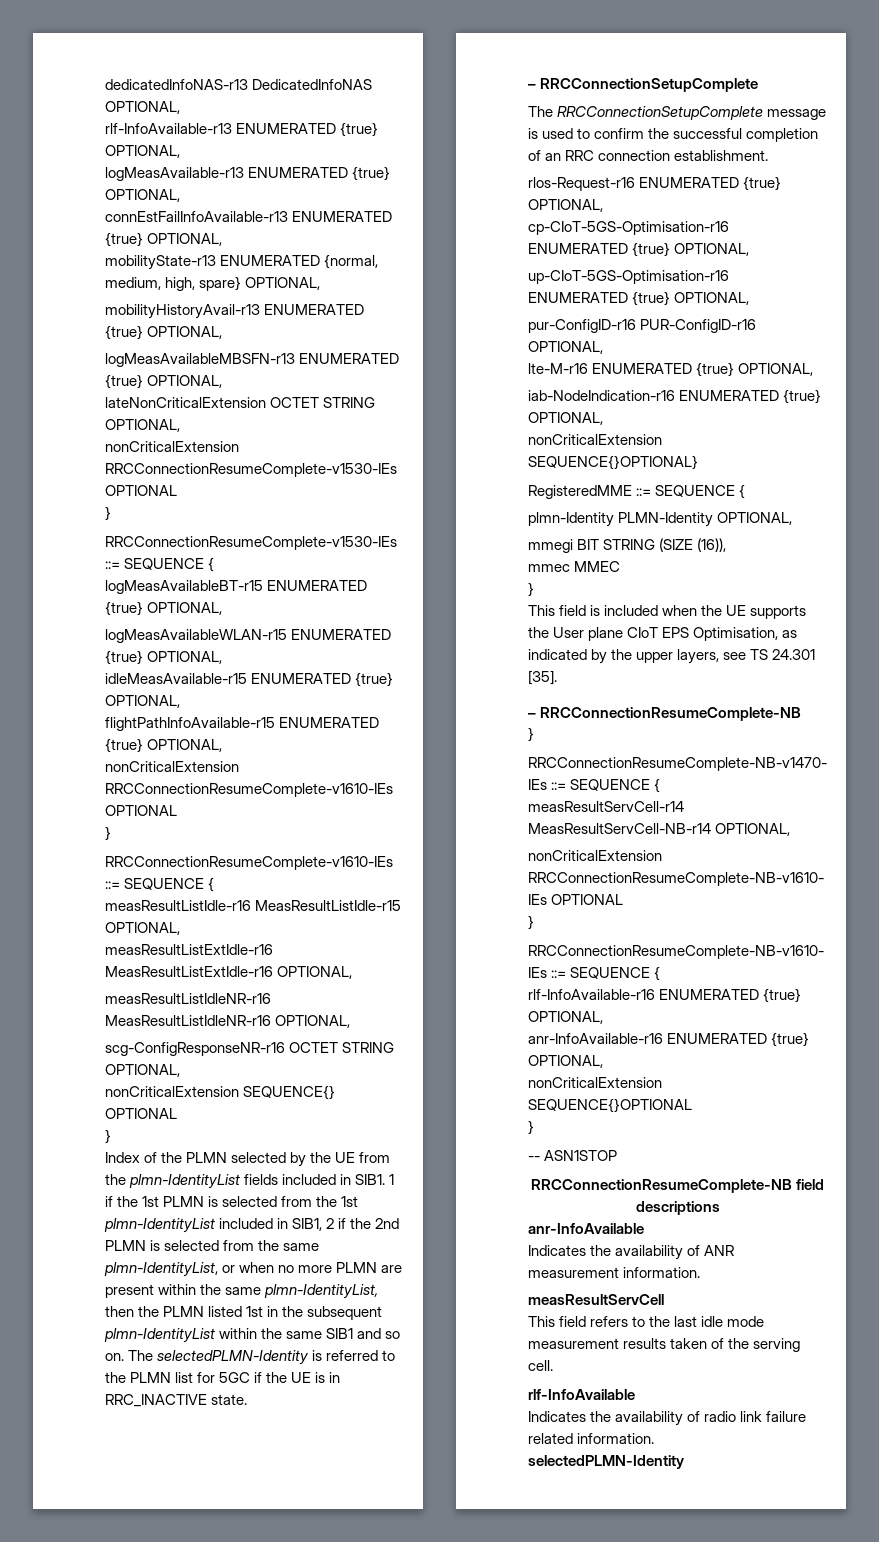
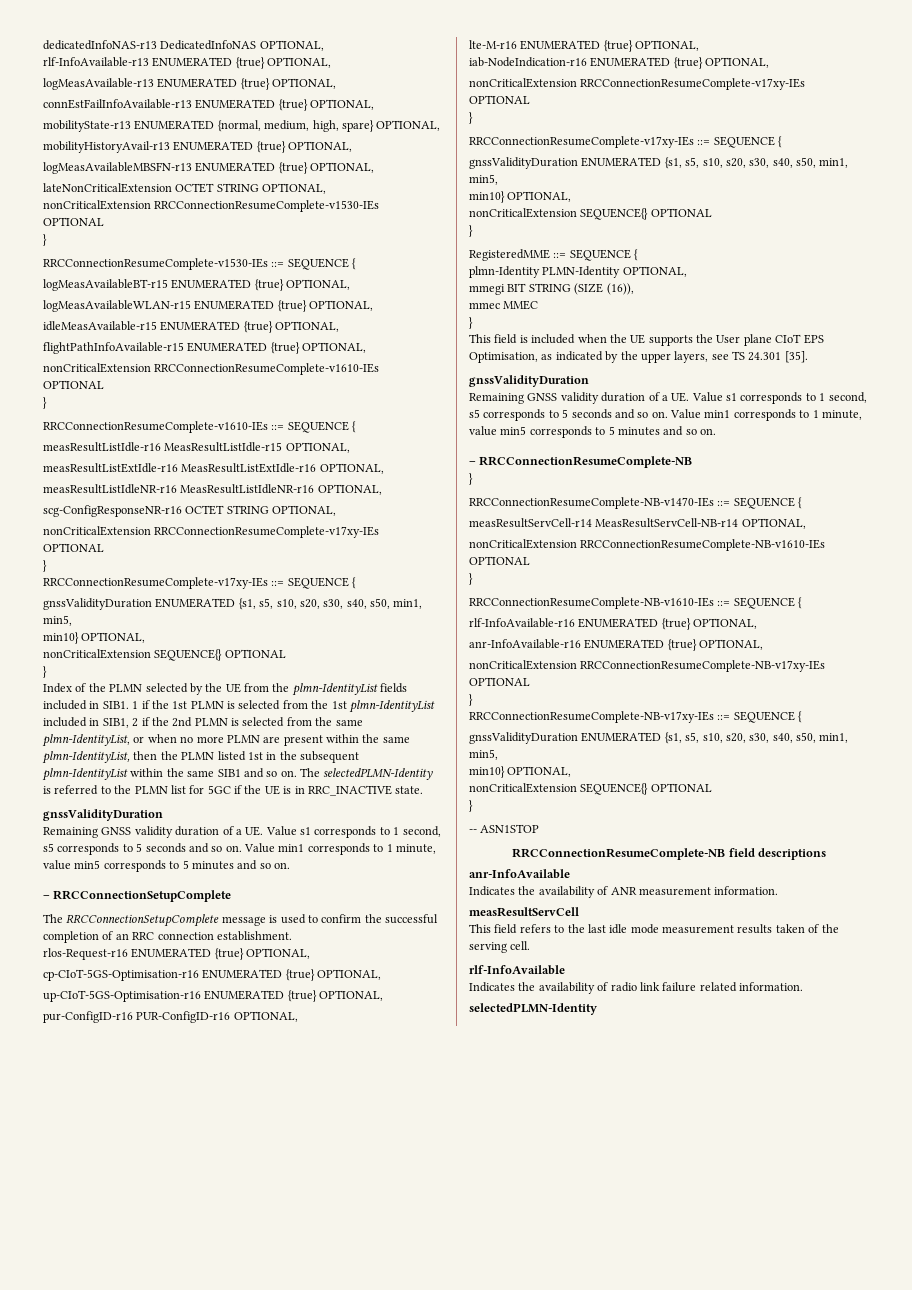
(180, 1070) none -> [43,526,380,538] [43,543,104,552] [43,560,47,572] [43,577,357,589] [43,598,423,610] [43,615,72,626] [43,632,146,644] // nonCriticalExtension RRCConnectionResumeComplete-v17xy-IEs OPTIONAL // } // RRCConnectionResumeComplete-v17xy-IEs ::= SEQUENCE { // gnssValidityDuration ENUMERATED {s1, s5, s10, s20, s30, s40, s50, min1, min5, // min10} OPTIONAL,
(248, 1399) none -> [43,809,163,821] [43,826,441,838] [43,843,436,855] [43,860,290,872] // gnssValidityDuration // Remaining GNSS validity duration of a UE. Value s1 corresponds to 1 second, s5 corresponds to 5 seconds and so on. Value min1 corresponds to 1 minute, value min5 corresponds to 5 minutes and so on.
[528,455,698,470] SEQUENCE{}OPTIONAL} -> [580,78,806,90] [469,95,530,104] [469,112,473,124] [469,136,783,148] [469,157,849,169] [469,174,498,185] [469,191,572,203] [469,208,712,220] [469,225,473,237] RRCConnectionResumeComplete-v17xy-IEs OPTIONAL // } // RRCConnectionResumeComplete-v17xy-IEs ::= SEQUENCE { // gnssValidityDuration ENUMERATED {s1, s5, s10, s20, s30, s40, s50, min1, min5, // min10} OPTIONAL, // nonCriticalExtension SEQUENCE{} OPTIONAL // }
(557, 677) none -> [469,375,589,387] [469,392,867,404] [469,409,862,421] [469,426,716,438] // gnssValidityDuration // Remaining GNSS validity duration of a UE. Value s1 corresponds to 1 second, s5 corresponds to 5 seconds and so on. Value min1 corresponds to 1 minute, value min5 corresponds to 5 minutes and so on.
[528,1098,692,1113] SEQUENCE{}OPTIONAL -> [580,660,826,672] [469,677,530,686] [469,694,473,706] [469,711,803,723] [469,732,849,744] [469,749,498,760] [469,766,572,778] [469,783,712,795] RRCConnectionResumeComplete-NB-v17xy-IEs OPTIONAL // } // RRCConnectionResumeComplete-NB-v17xy-IEs ::= SEQUENCE { // gnssValidityDuration ENUMERATED {s1, s5, s10, s20, s30, s40, s50, min1, min5, // min10} OPTIONAL, // nonCriticalExtension SEQUENCE{} OPTIONAL

